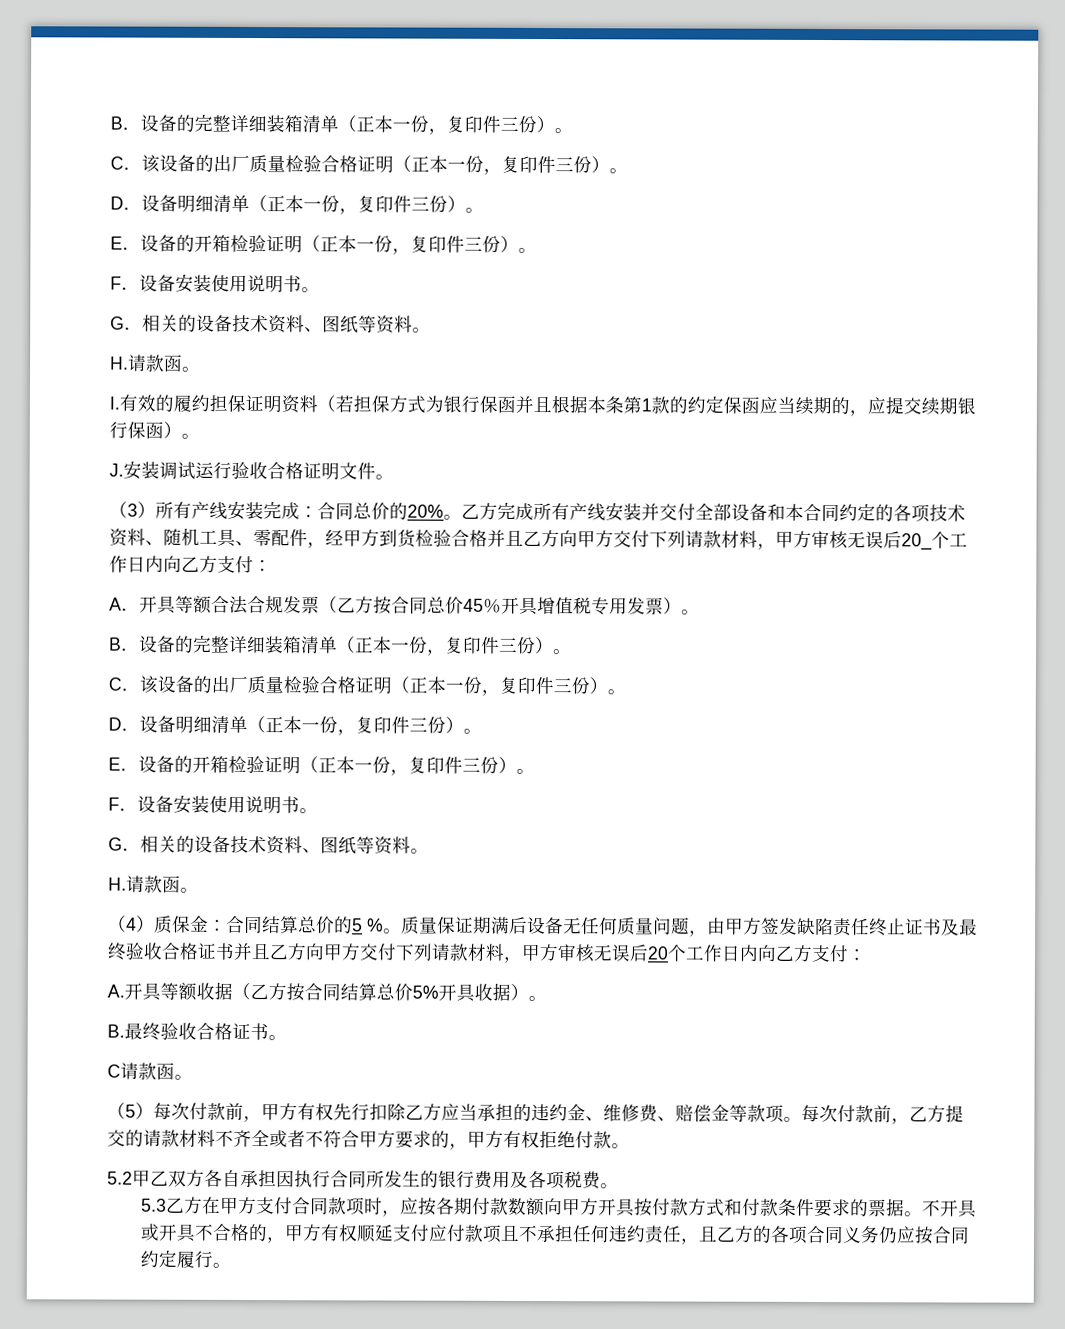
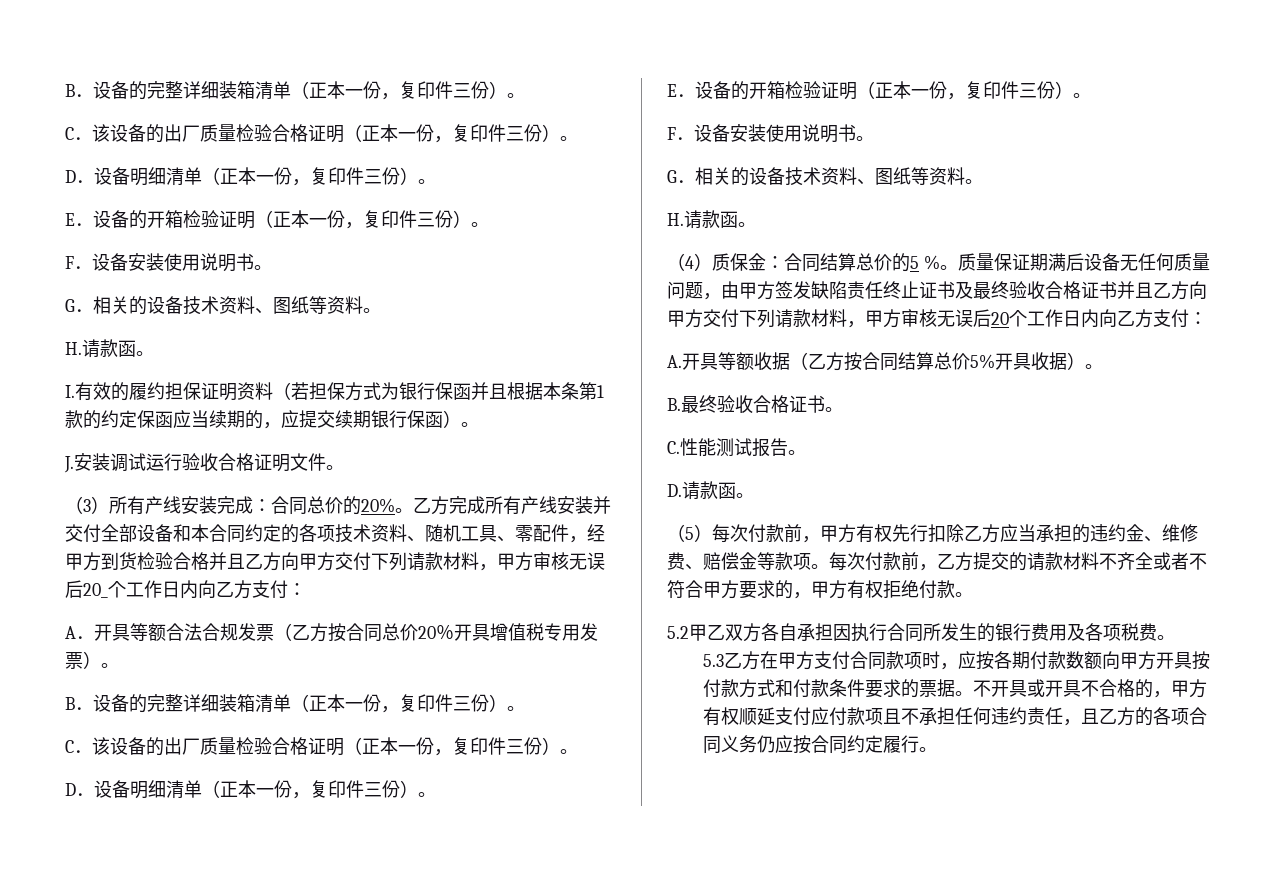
[463,598,484,612] 45 -> [418,626,436,639] 20
[107,1064,121,1078] C -> [667,438,806,457] [667,484,682,497] C.性能测试报告。 // D.

